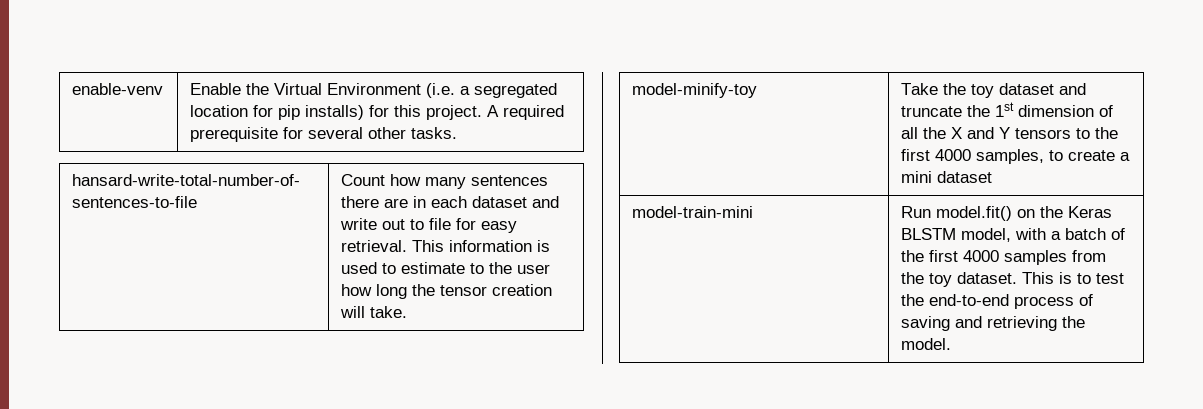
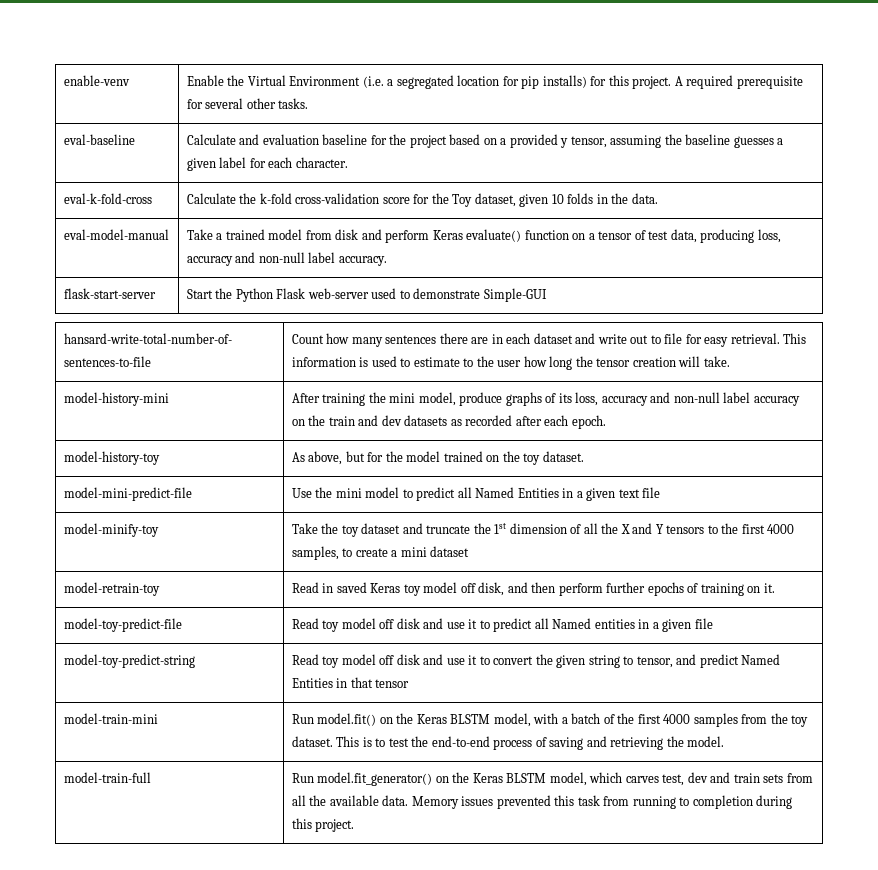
(458, 133) none -> [63,134,135,145] [186,134,784,148] [186,157,348,171] [63,193,152,204] [186,193,658,207] [63,229,169,240] [186,229,781,243] [186,252,387,266] [63,288,156,299] [186,288,547,302] // eval-baseline | Calculate and evaluation baseline for the project based on a provided y tensor, assuming the baseline guesses a given label for each character. // eval-k-fold-cross | Calculate the k-fold cross-validation score for the Toy dataset, given 10 folds in the data. // eval-model-manual | Take a trained model from disk and perform Keras evaluate() function on a tensor of test data, producing loss, accuracy and non-null label accuracy. // flask-start-server | Start the Python Flask web-server used to demonstrate Simple-GUI
(408, 312) none -> [63,392,169,406] [291,392,800,406] [291,415,606,429] [63,451,160,465] [291,451,584,465] [63,487,192,501] [291,487,661,501] // model-history-mini | After training the mini model, produce graphs of its loss, accuracy and non-null label accuracy on the train and dev datasets as recorded after each epoch. // model-history-toy | As above, but for the model trained on the toy dataset. // model-mini-predict-file | Use the mini model to predict all Named Entities in a given text file
(993, 177) none -> [63,582,160,596] [291,582,775,596] [63,618,182,632] [291,618,713,632] [63,654,195,668] [291,654,781,668] [291,677,410,688] // model-retrain-toy | Read in saved Keras toy model off disk, and then perform further epochs of training on it. // model-toy-predict-file | Read toy model off disk and use it to predict all Named entities in a given file // model-toy-predict-string | Read toy model off disk and use it to convert the given string to tensor, and predict Named Entities in that tensor
(952, 344) none -> [63,772,151,783] [291,772,813,786] [291,795,793,809] [291,818,355,832] // model-train-full | Run model.fit_generator() on the Keras BLSTM model, which carves test, dev and train sets from all the available data. Memory issues prevented this task from running to completion during this project.

